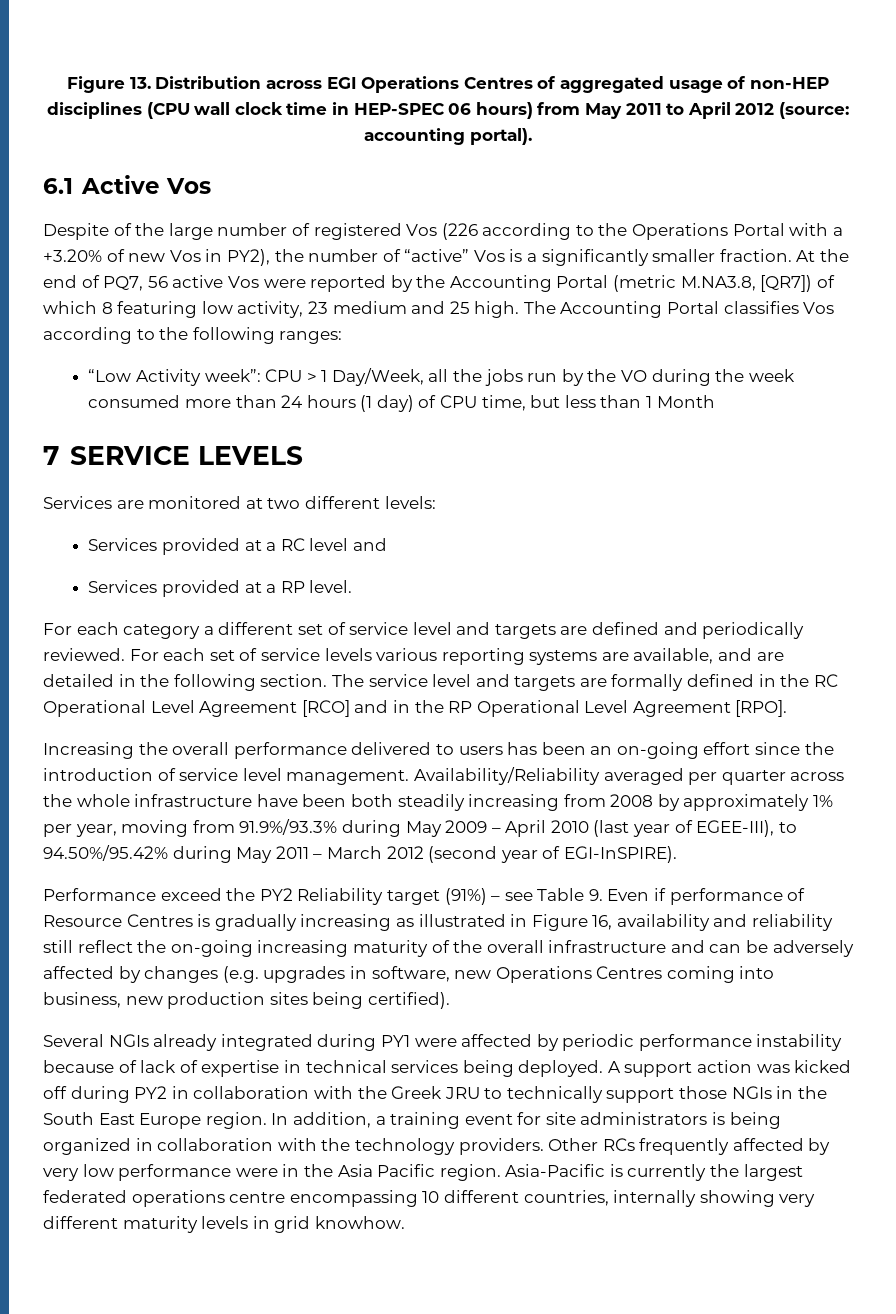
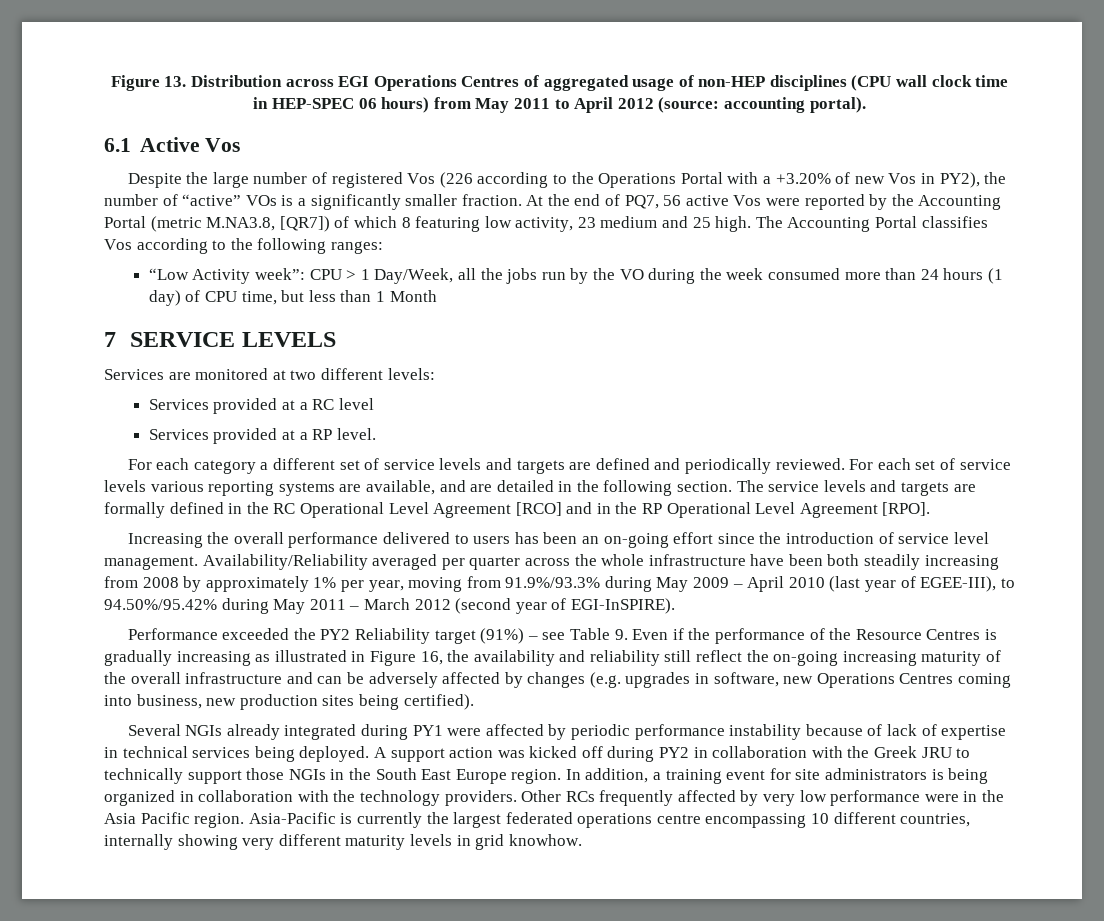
[113,223,132,236] of -> (182, 180) none
[473,250,505,262] Vos -> [245,195,277,206] VOs
[352,538,387,551] and -> (374, 404) none
[412,622,452,635] level -> [439,458,482,470] levels
[432,674,472,687] level -> [823,480,866,492] levels
[160,888,222,901] exceed -> [222,628,290,640] exceeded
(667, 894) none -> [688,628,711,640] the
(806, 894) none -> [829,628,852,640] the
(613, 922) none -> [447,650,470,662] the

